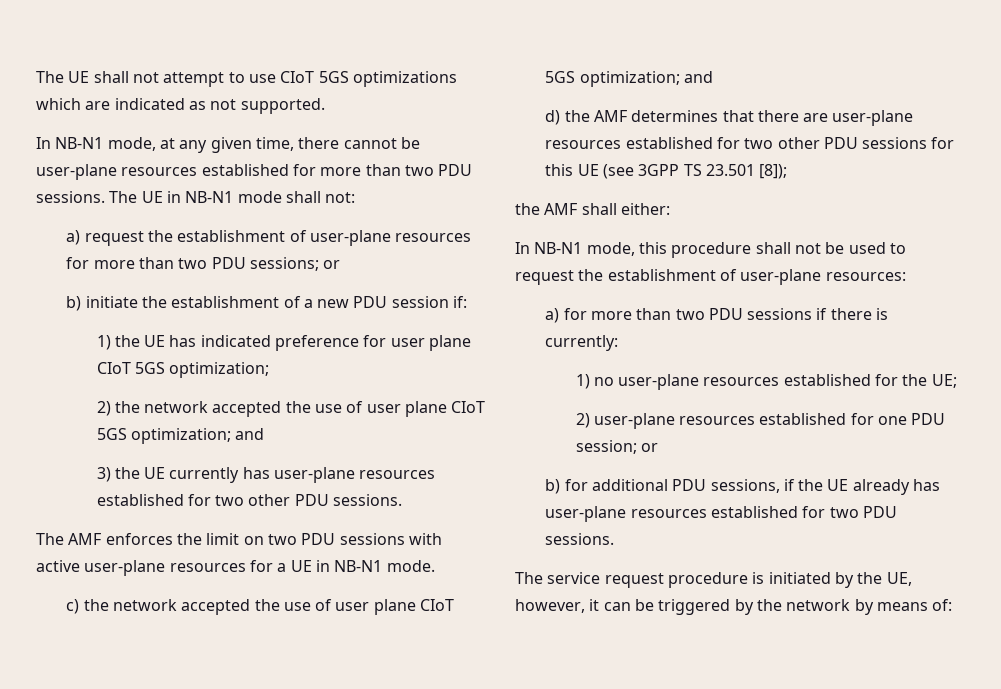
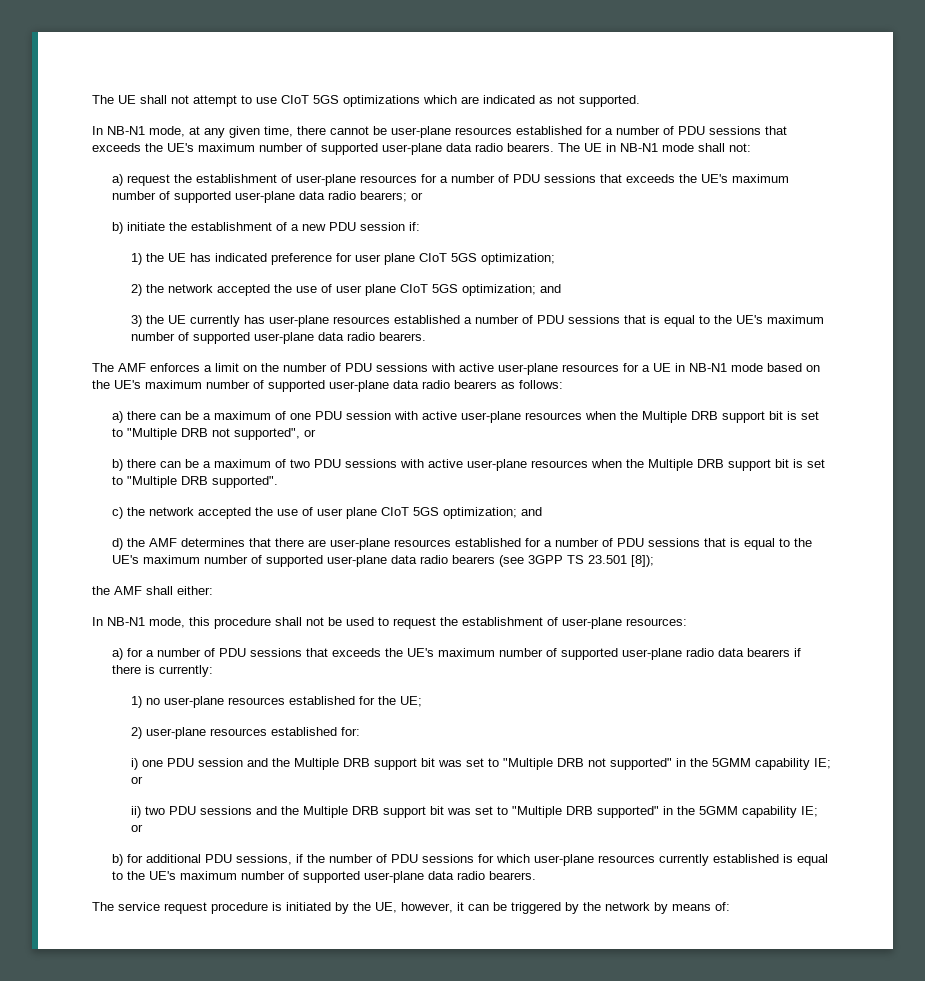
[320,164,473,176] [36,191,105,203] more than two PDU sessions. -> [605,126,787,135] [92,143,554,155] a number of PDU sessions that exceeds the UE's maximum number of supported user-plane data radio bearers.
[93,257,319,271] more than two PDU sessions; -> [439,174,789,183] [111,191,407,203] a number of PDU sessions that exceeds the UE's maximum number of supported user-plane data radio bearers;
[187,494,403,506] for two other PDU sessions. -> [464,315,825,327] [131,332,427,344] a number of PDU sessions that is equal to the UE's maximum number of supported user-plane data radio bearers.
[176,533,202,545] the -> [204,365,212,372] a
[267,534,297,545] two -> [261,363,341,372] the number of
[386,560,435,572] mode. -> [731,363,820,372] [92,380,563,392] [111,411,819,423] [111,428,316,440] [111,459,825,471] [111,476,278,488] mode based on the UE's maximum number of supported user-plane data radio bearers as follows: // a) there can be a maximum of one PDU session with active user-plane resources when the Multiple DRB support bit is set to "Multiple DRB not supported", or // b) there can be a maximum of two PDU sessions with active user-plane resources when the Multiple DRB support bit is set to "Multiple DRB supported".
[744,137,955,149] [545,164,599,176] two other PDU sessions for this UE -> [543,538,812,550] [111,555,495,567] a number of PDU sessions that is equal to the UE's maximum number of supported user-plane data radio bearers
[590,308,813,320] more than two PDU sessions -> [145,648,790,660] a number of PDU sessions that exceeds the UE's maximum number of supported user-plane radio data bearers
[850,413,946,425] [575,440,637,454] for one PDU session; -> [341,727,361,736] [131,758,832,770] [131,776,144,784] [131,806,819,818] for: // i) one PDU session and the Multiple DRB support bit was set to "Multiple DRB not supported" in the 5GMM capability IE; or // ii) two PDU sessions and the Multiple DRB support bit was set to "Multiple DRB supported" in the 5GMM capability IE;
[827,479,941,495] [545,506,897,522] [545,533,615,545] UE already has user-plane resources established for two PDU sessions. -> [328,854,828,866] [111,871,536,883] number of PDU sessions for which user-plane resources currently established is equal to the UE's maximum number of supported user-plane data radio bearers.

